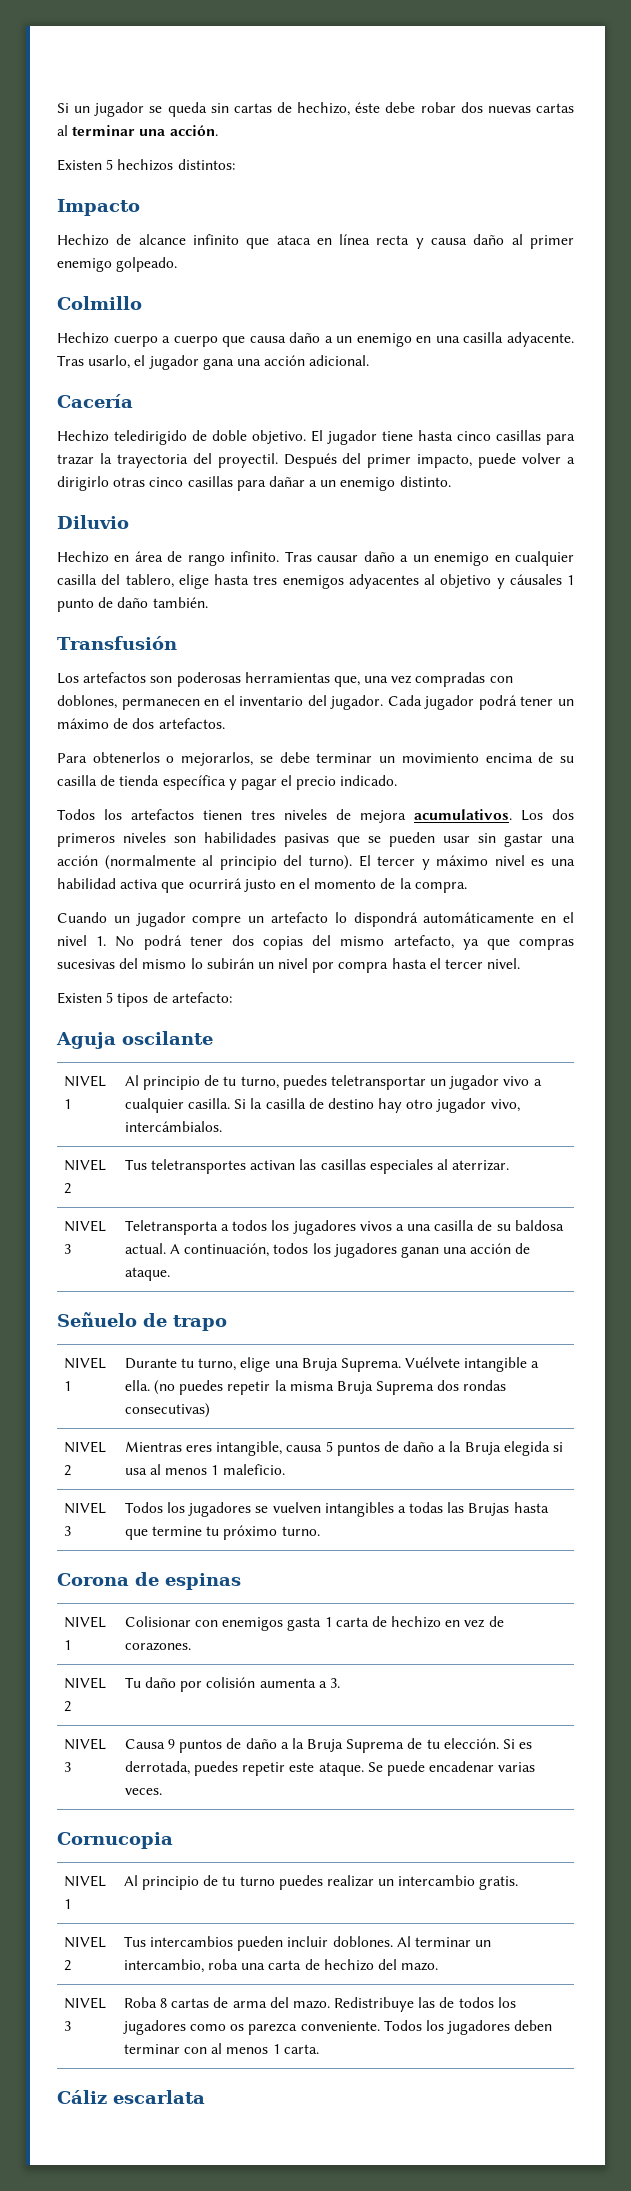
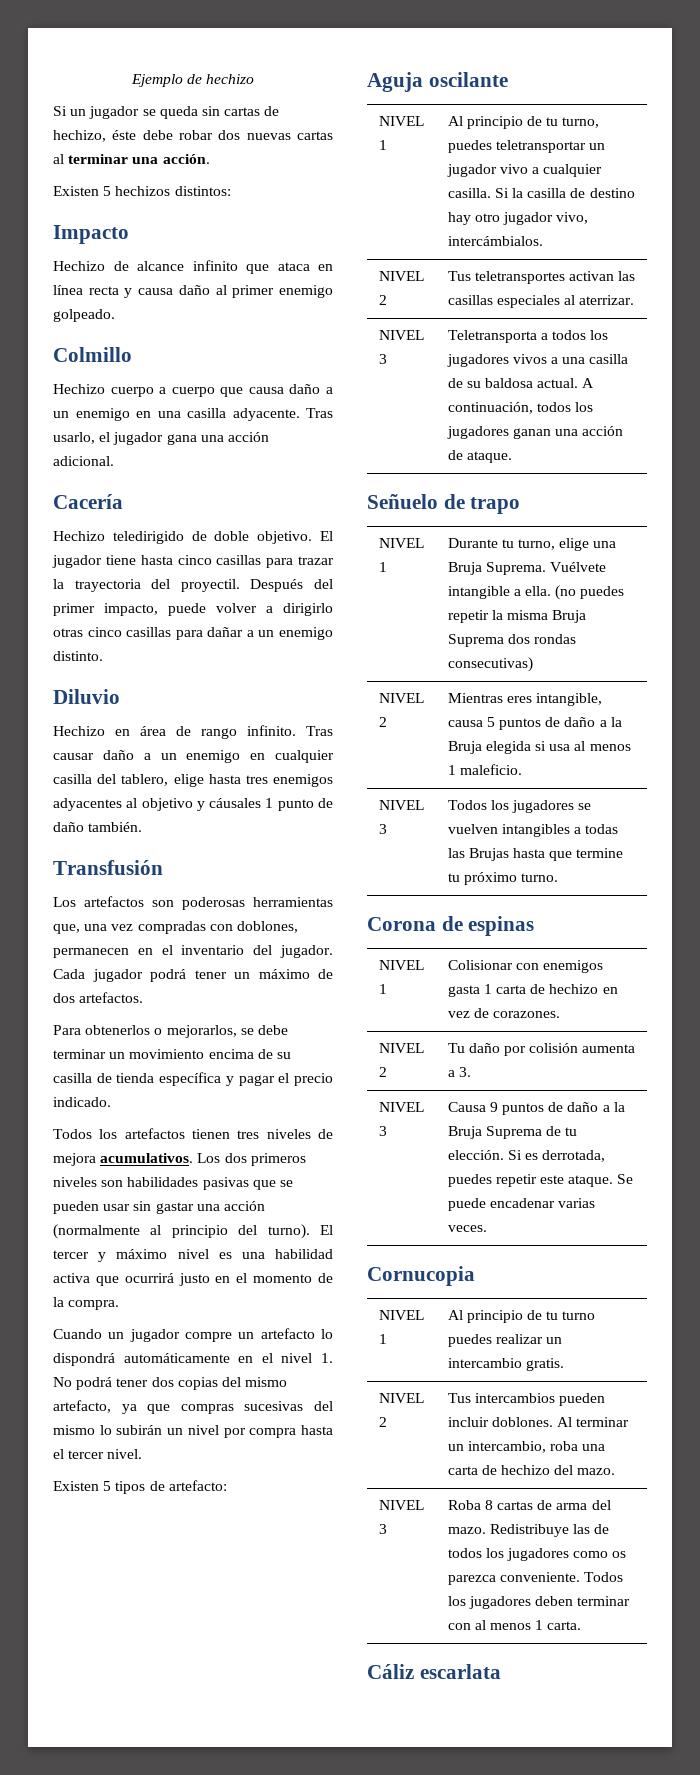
(57, 108) none -> [130,74,255,87] Ejemplo de hechizo //

